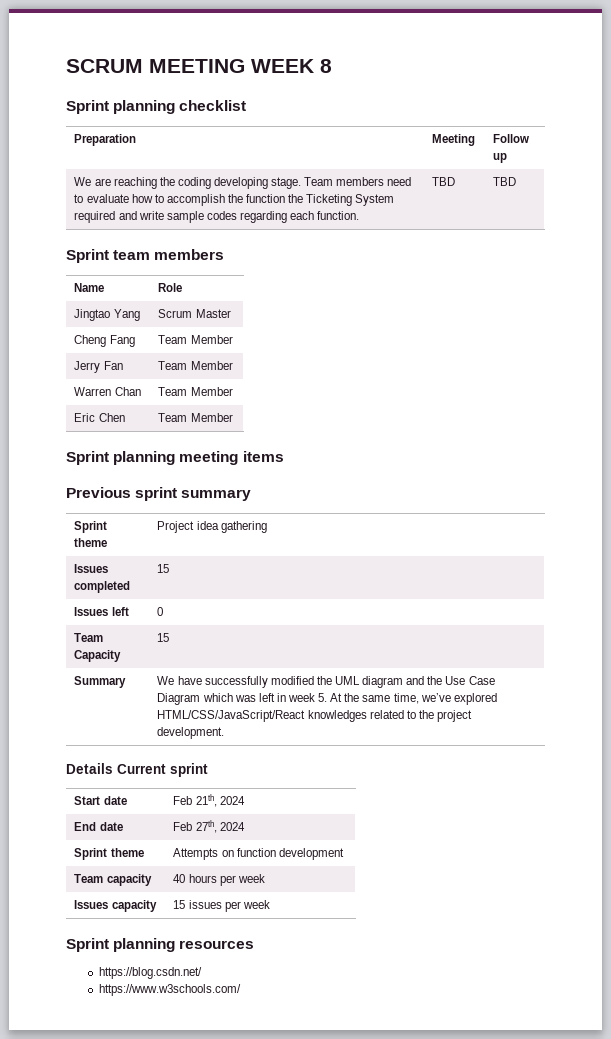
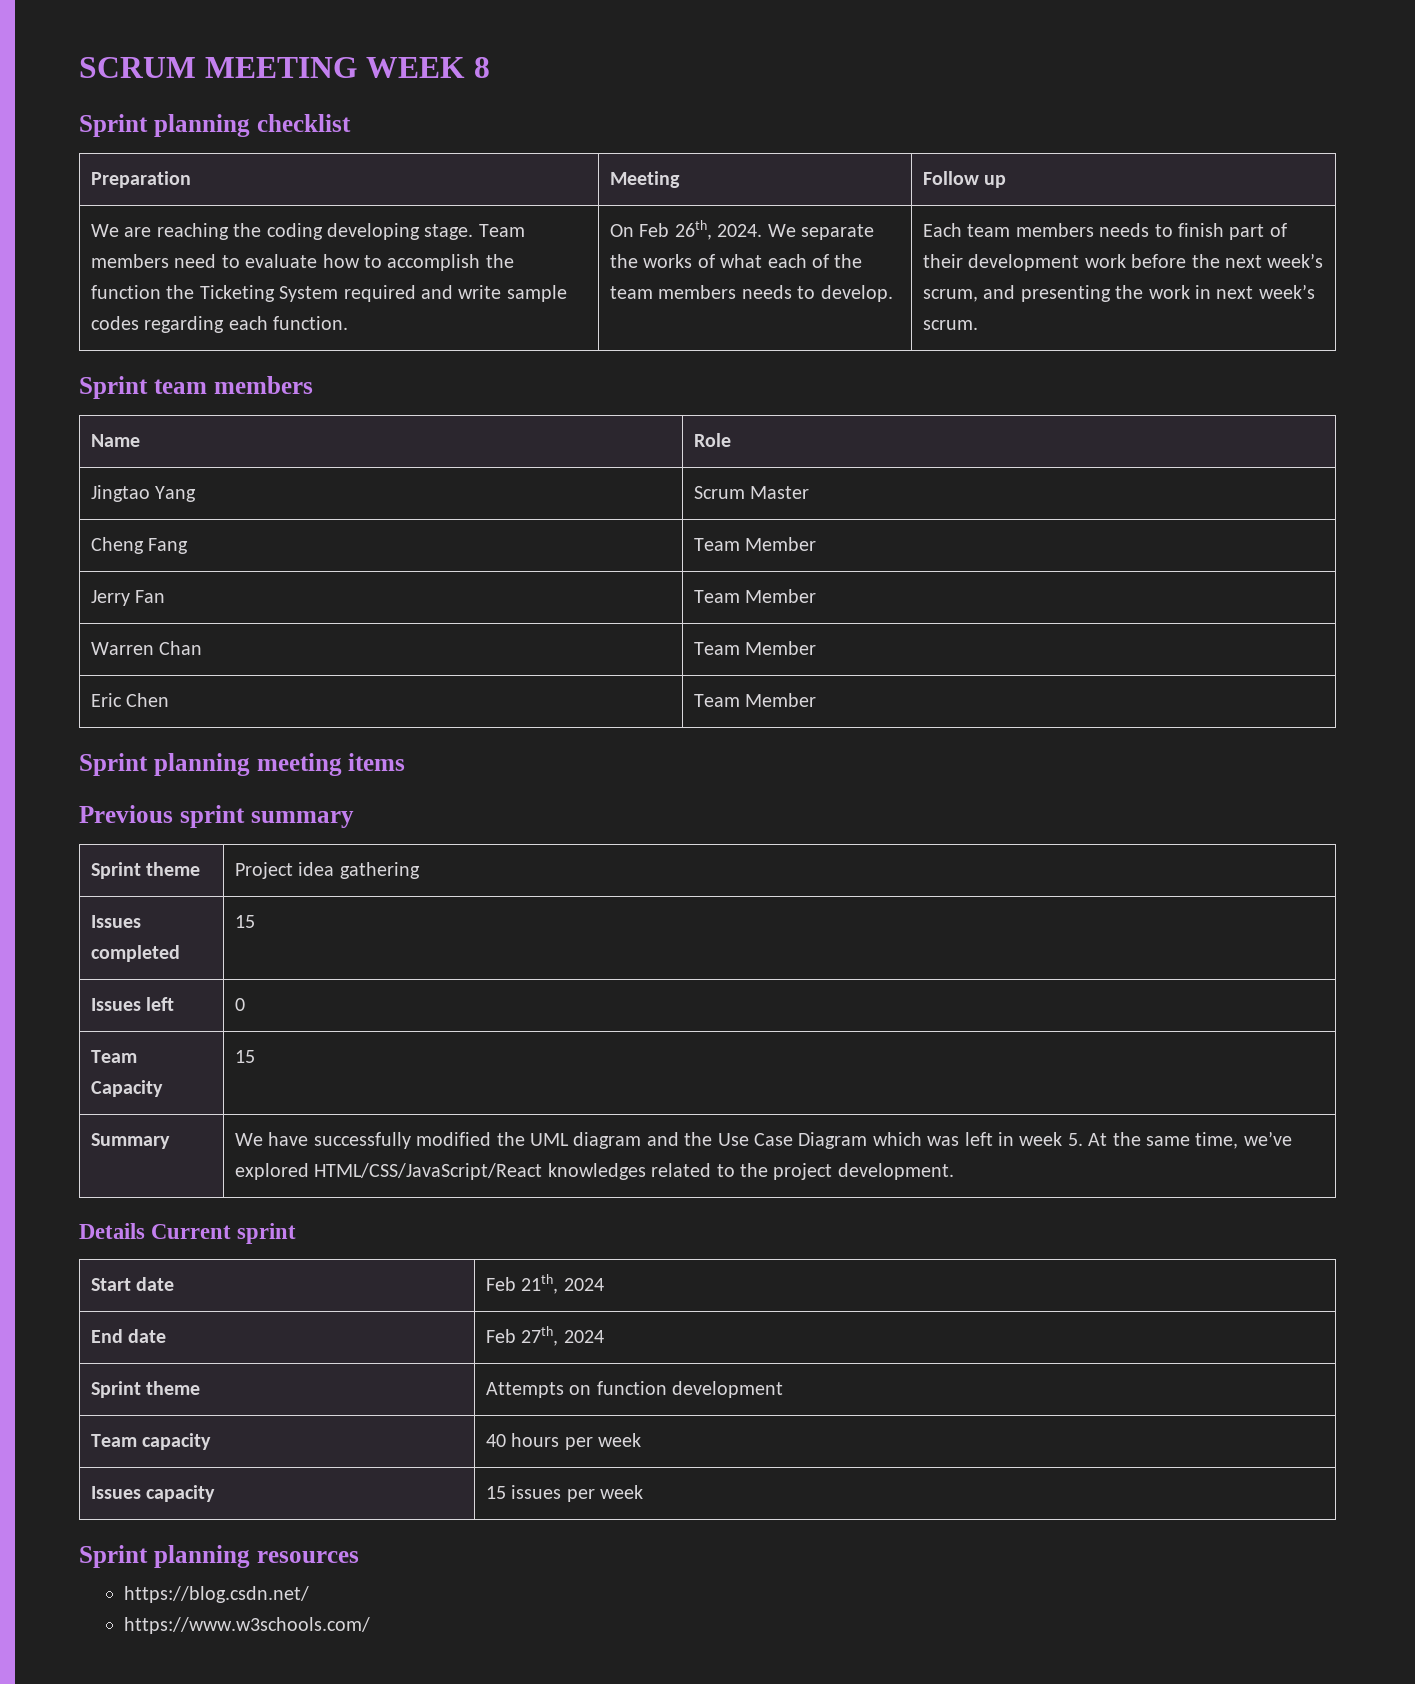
[432,177,456,186] [493,177,517,186] TBD | TBD -> [610,220,875,240] [610,254,863,268] [610,285,893,302] [923,223,1287,240] [923,253,1324,271] [923,284,1315,302] [923,320,979,330] On Feb 26th, 2024. We separate the works of what each of the team members needs to develop. | Each team members needs to finish part of their development work before the next week’s scrum, and presenting the work in next week’s scrum.

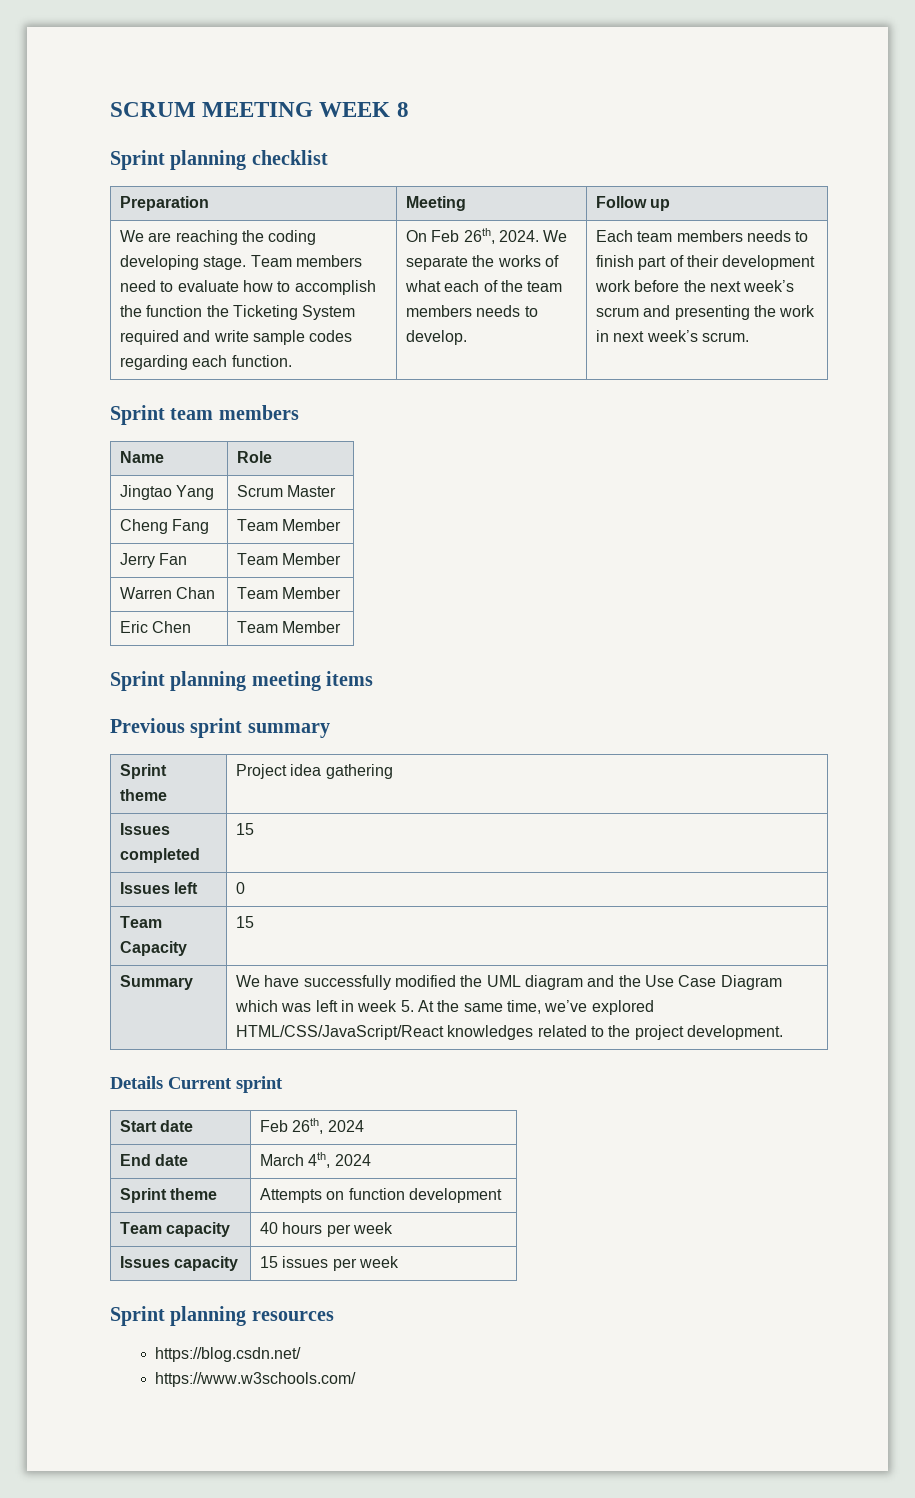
[923,289,979,302] scrum, -> [596,307,640,317] scrum
[521,1274,559,1294] 21th, -> [292,1118,324,1134] 26th,
[486,1326,559,1346] Feb 27th, -> [260,1152,331,1168] March 4th,

